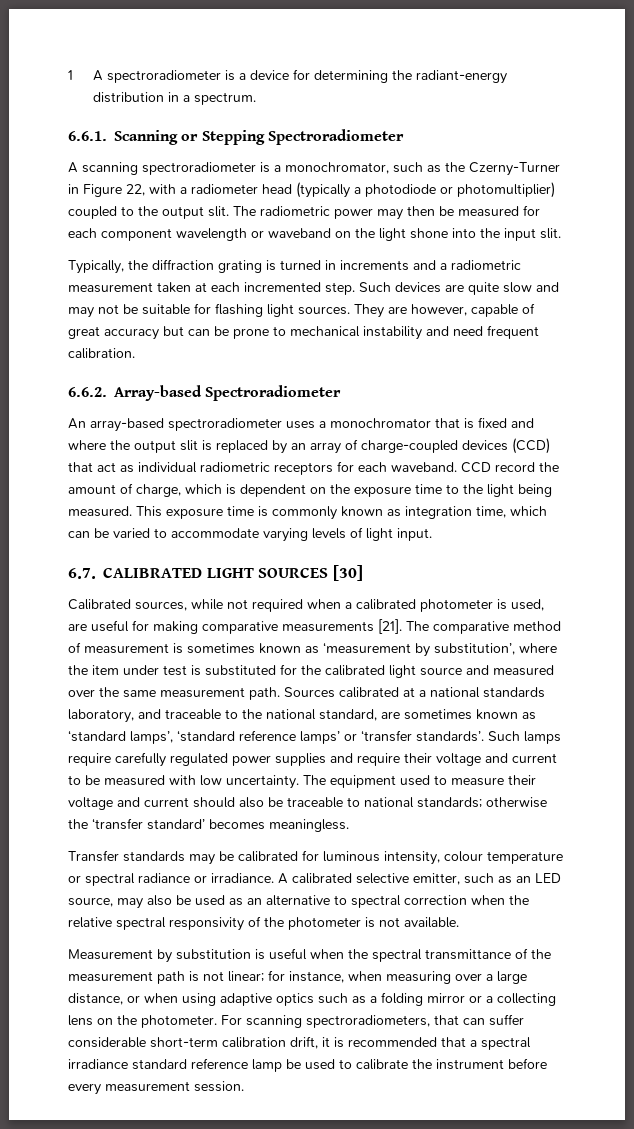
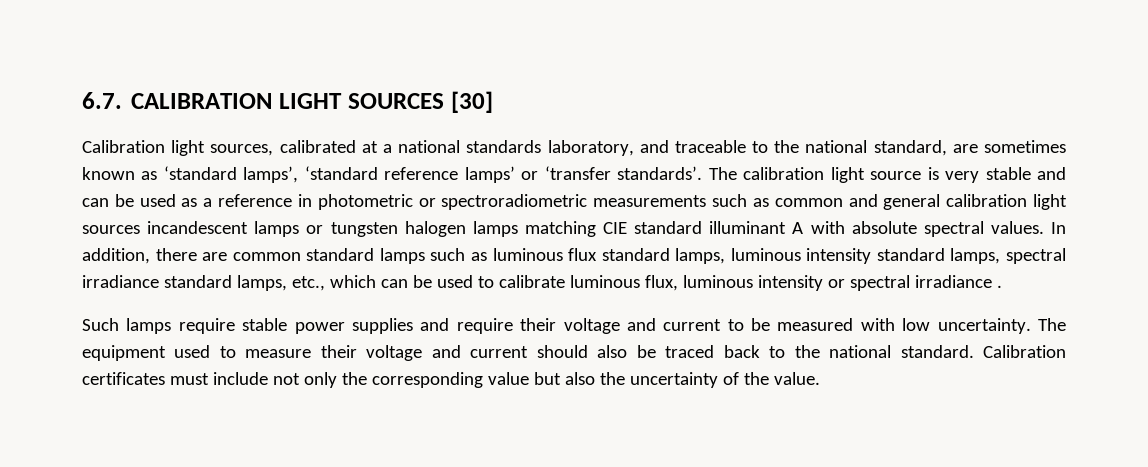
[68,69,507,84] [92,92,256,105] [68,129,404,145] [68,162,560,176] [68,182,555,198] [68,205,540,220] [68,228,561,241] [68,259,521,274] [68,282,559,295] [68,303,535,318] [68,325,539,340] [68,348,135,359] [68,385,342,401] [68,417,534,432] [68,438,550,454] [68,461,559,475] [68,483,552,497] [68,506,547,520] [68,527,432,542] [68,565,363,581] [68,599,544,612] [68,619,561,634] [68,642,557,657] [68,664,554,678] [68,687,335,700] 1 A spectroradiometer is a device for determining the radiant-energy distribution in a spectrum. // 6.6.1. Scanning or Stepping Spectroradiometer // A scanning spectroradiometer is a monochromator, such as the Czerny-Turner in Figure 22, with a radiometer head (typically a photodiode or photomultiplier) coupled to the output slit. The radiometric power may then be measured for each component wavelength or waveband on the light shone into the input slit. // Typically, the diffraction grating is turned in increments and a radiometric measurement taken at each incremented step. Such devices are quite slow and may not be suitable for flashing light sources. They are however, capable of great accuracy but can be prone to mechanical instability and need frequent calibration. // 6.6.2. Array-based Spectroradiometer // An array-based spectroradiometer uses a monochromator that is fixed and where the output slit is replaced by an array of charge-coupled devices (CCD) that act as individual radiometric receptors for each waveband. CCD record the amount of charge, which is dependent on the exposure time to the light being measured. This exposure time is commonly known as integration time, which can be varied to accommodate varying levels of light input. // 6.7. CALIBRATED LIGHT SOURCES [30] // Calibrated sources, while not required when a calibrated photometer is used, are useful for making comparative measurements [21]. The comparative method of measurement is sometimes known as ‘measurement by substitution’, where the item under test is substituted for the calibrated light source and measured over the same measurement path. Sources -> [82,91,493,113] [82,140,274,156] 6.7. CALIBRATION LIGHT SOURCES [30] // Calibration light sources,
(484, 736) none -> [708,167,1067,183] [82,194,1068,210] [82,221,1066,237] [82,248,1066,264] [82,275,1002,291] The calibration light source is very stable and can be used as a reference in photometric or spectroradiometric measurements such as common and general calibration light sources incandescent lamps or tungsten halogen lamps matching CIE standard illuminant A with absolute spectral values. In addition, there are common standard lamps such as luminous flux standard lamps, luminous intensity standard lamps, spectral irradiance standard lamps, etc., which can be used to calibrate luminous flux, luminous intensity or spectral irradiance . //
[115,752,228,767] carefully regulated -> [242,318,288,331] stable
[287,797,547,808] [68,818,349,832] [68,850,563,865] [68,873,561,886] [68,895,529,909] [68,916,459,931] [68,948,551,963] [68,970,527,984] [68,992,556,1006] [68,1014,524,1028] [68,1036,531,1050] [68,1058,547,1072] [68,1081,244,1095] traceable to national standards; otherwise the ‘transfer standard’ becomes meaningless. // Transfer standards may be calibrated for luminous intensity, colour temperature or spectral radiance or irradiance. A calibrated selective emitter, such as an LED source, may also be used as an alternative to spectral correction when the relative spectral responsivity of the photometer is not available. // Measurement by substitution is useful when the spectral transmittance of the measurement path is not linear; for instance, when measuring over a large distance, or when using adaptive optics such as a folding mirror or a collecting lens on the photometer. For scanning spectroradiometers, that can suffer considerable short-term calibration drift, it is recommended that a spectral irradiance standard reference lamp be used to calibrate the instrument before every measurement session. -> [665,345,1067,358] [82,372,820,388] traced back to the national standard. Calibration certificates must include not only the corresponding value but also the uncertainty of the value.

